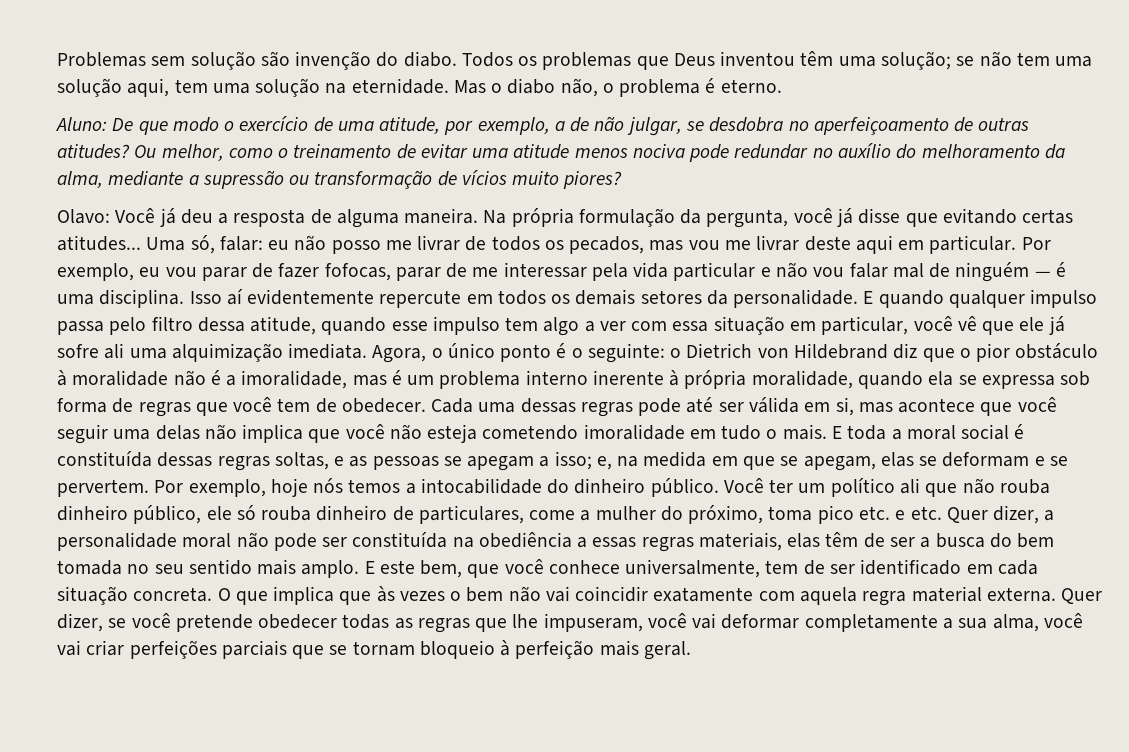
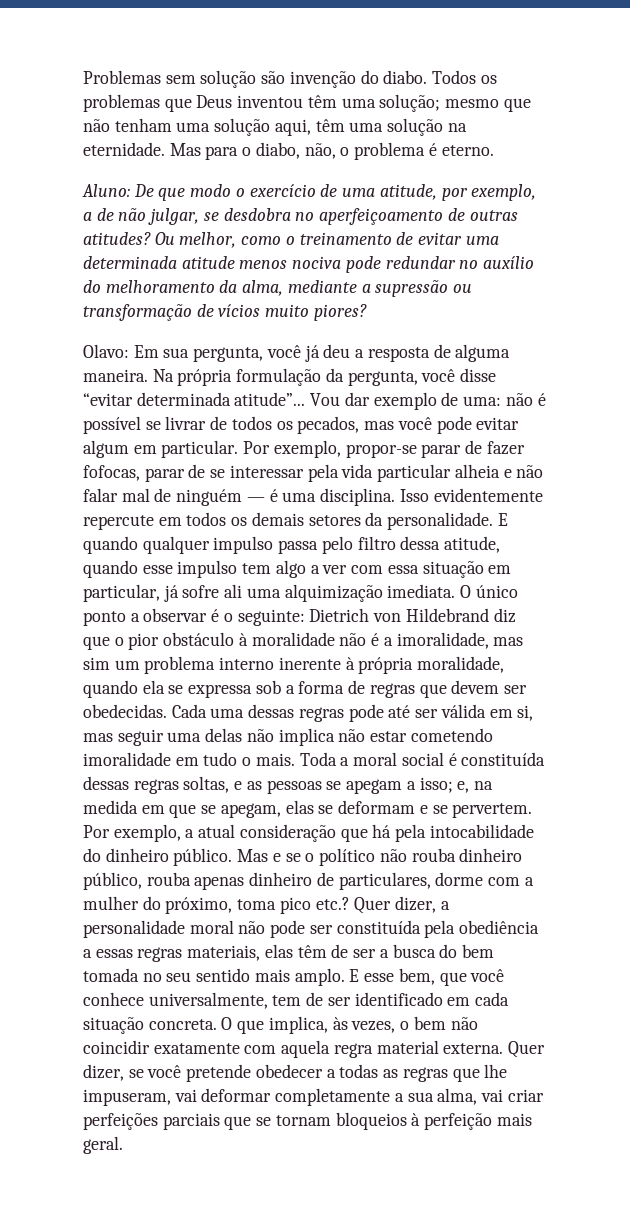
[956,51,1050,67] se não tem -> [445,98,531,112] [83,118,172,132] mesmo que não tenham
[174,79,208,93] tem -> [315,119,345,132] têm
[491,78,556,94] o diabo -> [205,142,300,160] para o diabo,
(509, 153) none -> [83,256,177,269] determinada
[115,208,156,223] Você -> [133,345,301,362] Em sua pergunta, você
[836,208,1074,227] [57,235,412,254] já disse que evitando certas atitudes... Uma só, falar: eu não posso me -> [460,368,497,382] [83,392,546,410] [83,416,161,434] disse “evitar determinada atitude”... Vou dar exemplo de uma: não é possível se
[688,235,893,254] vou me livrar deste aqui -> [397,416,520,434] [83,440,129,458] você pode evitar algum
[139,267,197,277] eu vou -> [345,444,417,458] propor-se
[472,267,499,277] me -> [210,469,226,478] se
(756, 271) none -> [454,464,500,478] alheia
[813,267,845,277] vou -> (544, 471) none
[226,289,243,305] aí -> (429, 495) none
[913,316,1045,335] você vê que ele -> (160, 593) none
[372,343,552,363] Agora, o único ponto -> [460,585,518,598] [83,608,208,626] O único ponto a observar
[670,348,682,358] o -> (305, 617) none
[391,370,402,385] é -> [83,657,110,670] sim
(1091, 378) none -> [285,685,295,694] a
[233,397,426,413] você tem de obedecer. -> [451,680,527,694] [83,704,167,718] devem ser obedecidas.
[898,397,1057,416] acontece que você -> (113, 737) none
[308,424,478,443] que você não esteja -> [338,729,408,742] não estar
[831,425,887,440] E toda -> [299,752,337,766] Toda
[270,478,958,497] hoje nós temos a intocabilidade do dinheiro público. Você ter um político ali que -> [185,824,534,842] [83,848,376,866] a atual consideração que há pela intocabilidade do dinheiro público. Mas e se o político
[206,505,312,521] ele só rouba -> [146,872,245,890] rouba apenas
[529,510,576,520] come -> [435,872,521,886] dorme com
[858,506,942,520] etc. e etc. -> [315,897,350,910] etc.?
[452,537,474,548] na -> [424,920,456,938] pela
[379,560,415,574] este -> [364,973,395,982] esse
[273,586,445,605] implica que às vezes -> [268,1016,396,1034] implica, às vezes,
[545,586,570,602] vai -> (478, 1023) none
(338, 621) none -> [326,1069,336,1078] a
[647,613,687,628] você -> (171, 1097) none
[1043,613,1083,628] você -> (478, 1096) none
[419,640,495,659] bloqueio -> [335,1112,407,1130] bloqueios

